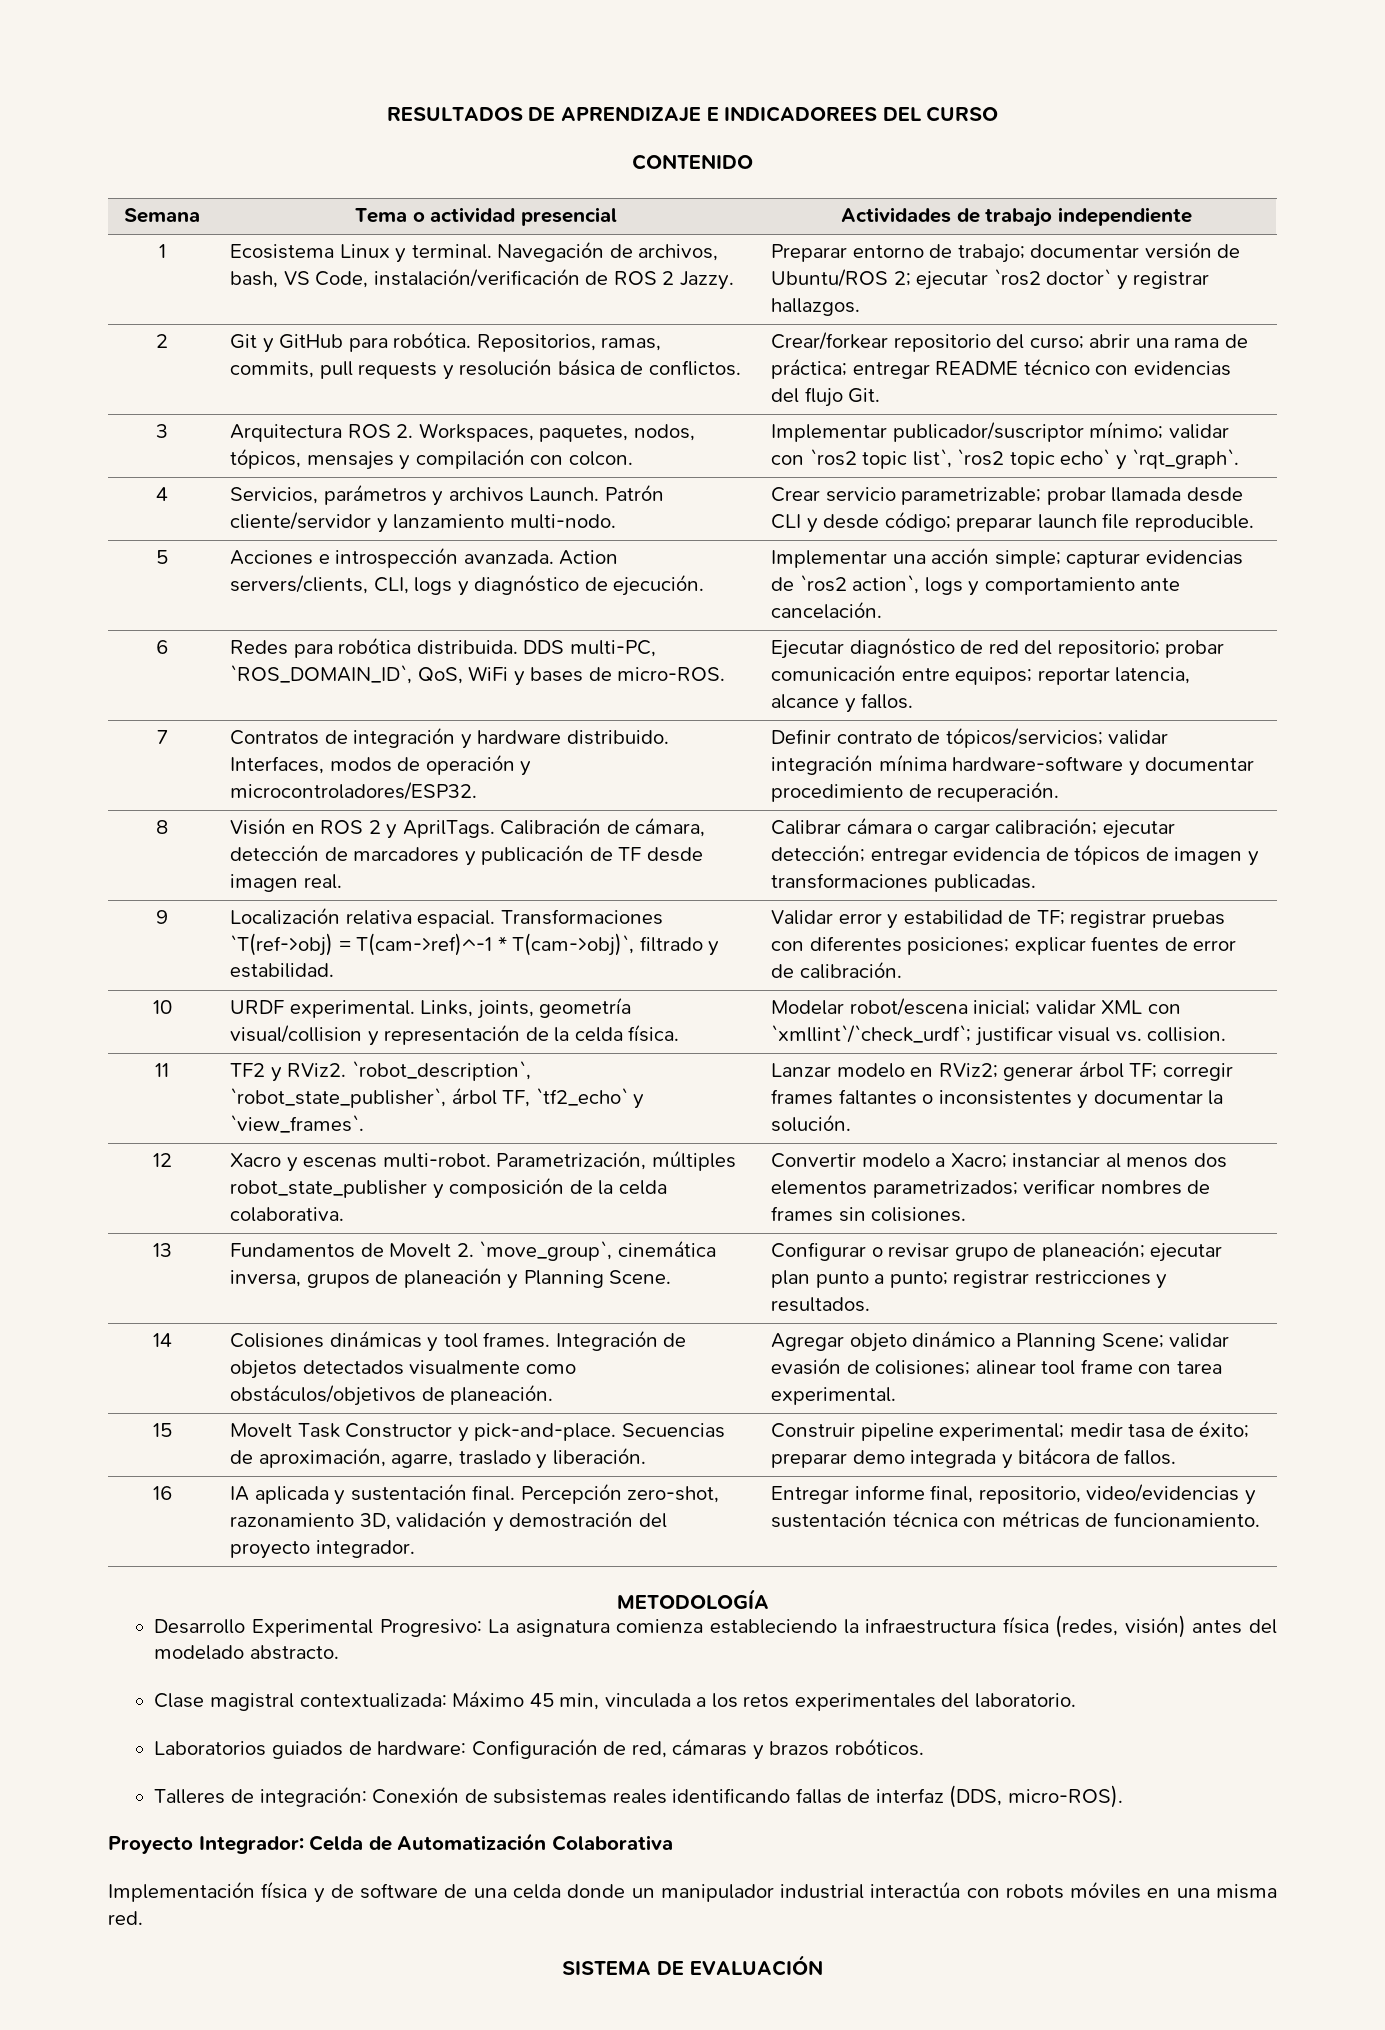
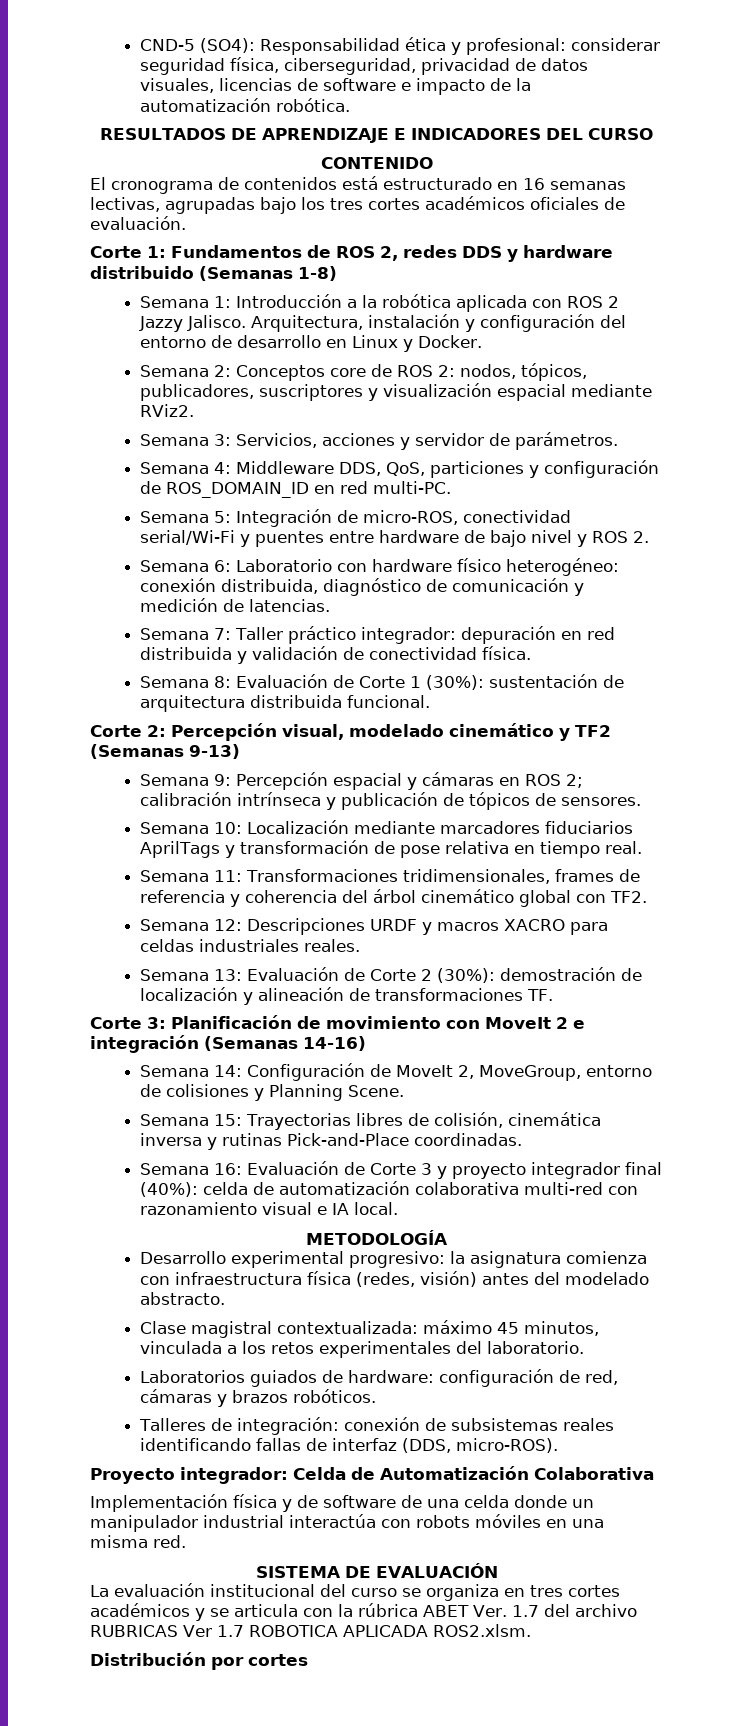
(386, 114) none -> [140,37,661,55] [140,57,589,75] [140,78,532,95] [140,98,351,112] CND-5 (SO4): Responsabilidad ética y profesional: considerar seguridad física, ciberseguridad, privacidad de datos visuales, licencias de software e impacto de la automatización robótica. //
[724,106,878,122] INDICADOREES -> [411,128,542,140] INDICADORES
[124,208,200,223] [355,207,617,226] [841,207,1192,227] [158,244,166,258] [230,241,719,263] [230,268,734,290] [771,241,1241,263] [771,268,1210,290] [771,298,861,316] [156,334,168,348] [230,331,662,353] [230,358,741,380] [771,332,1248,352] [771,358,1231,379] [771,387,881,407] [156,424,168,438] [230,423,695,442] [230,448,633,470] [771,421,1229,442] [771,448,1240,470] [156,487,168,501] [230,484,664,506] [230,512,616,533] [771,487,1243,505] [771,511,1254,533] [156,550,168,564] [230,547,619,568] [230,574,705,596] [771,547,1243,568] [771,574,1181,596] [771,601,883,619] [156,640,168,654] [230,637,656,658] [230,664,726,686] [771,637,1225,659] [771,664,1191,685] [771,693,914,713] [156,730,168,744] [230,727,669,749] [230,754,532,776] [230,782,478,800] [771,727,1169,748] [771,754,1255,776] [771,781,1060,802] [156,820,168,834] [230,817,706,839] [230,844,703,866] [230,874,342,892] [771,817,1175,839] [771,844,1259,866] [771,873,1036,892] [156,910,168,924] [230,907,663,928] [230,933,720,956] [230,963,335,978] [771,910,1225,929] [771,936,1237,955] [771,961,902,979] [152,1000,172,1014] [230,997,632,1019] [230,1024,680,1046] [771,998,1181,1016] [771,1024,1227,1046] [155,1063,169,1077] [230,1060,531,1082] [230,1087,645,1109] [230,1114,365,1133] [771,1060,1233,1081] [771,1089,1224,1109] [771,1114,852,1132] [152,1153,172,1167] [230,1150,736,1172] [230,1177,667,1199] [230,1207,345,1222] [771,1153,1227,1168] [771,1179,1211,1198] [771,1206,967,1222] [152,1243,172,1257] [230,1240,716,1261] [230,1267,672,1289] [771,1240,1223,1262] [771,1270,1168,1289] [771,1297,871,1312] [152,1333,172,1347] [230,1330,687,1352] [230,1360,576,1379] [230,1384,554,1406] [771,1330,1230,1352] [771,1357,1222,1375] [771,1387,897,1405] [152,1423,172,1437] [230,1423,725,1442] [230,1447,646,1469] [771,1420,1250,1441] [771,1447,1177,1469] [152,1486,172,1500] [230,1483,720,1505] [230,1510,667,1532] [230,1540,415,1559] [771,1484,1256,1505] [771,1510,1260,1528] [616,1589,769,1609] [154,1619,859,1637] // Semana | Tema o actividad presencial | Actividades de trabajo independiente // 1 | Ecosistema Linux y terminal. Navegación de archivos, bash, VS Code, instalación/verificación de ROS 2 Jazzy. | Preparar entorno de trabajo; documentar versión de Ubuntu/ROS 2; ejecutar `ros2 doctor` y registrar hallazgos. // 2 | Git y GitHub para robótica. Repositorios, ramas, commits, pull requests y resolución básica de conflictos. | Crear/forkear repositorio del curso; abrir una rama de práctica; entregar README técnico con evidencias del flujo Git. // 3 | Arquitectura ROS 2. Workspaces, paquetes, nodos, tópicos, mensajes y compilación con colcon. | Implementar publicador/suscriptor mínimo; validar con `ros2 topic list`, `ros2 topic echo` y `rqt_graph`. // 4 | Servicios, parámetros y archivos Launch. Patrón cliente/servidor y lanzamiento multi-nodo. | Crear servicio parametrizable; probar llamada desde CLI y desde código; preparar launch file reproducible. // 5 | Acciones e introspección avanzada. Action servers/clients, CLI, logs y diagnóstico de ejecución. | Implementar una acción simple; capturar evidencias de `ros2 action`, logs y comportamiento ante cancelación. // 6 | Redes para robótica distribuida. DDS multi-PC, `ROS_DOMAIN_ID`, QoS, WiFi y bases de micro-ROS. | Ejecutar diagnóstico de red del repositorio; probar comunicación entre equipos; reportar latencia, alcance y fallos. // 7 | Contratos de integración y hardware distribuido. Interfaces, modos de operación y microcontroladores/ESP32. | Definir contrato de tópicos/servicios; validar integración mínima hardware-software y documentar procedimiento de recuperación. // 8 | Visión en ROS 2 y AprilTags. Calibración de cámara, detección de marcadores y publicación de TF desde imagen real. | Calibrar cámara o cargar calibración; ejecutar detección; entregar evidencia de tópicos de imagen y transformaciones publicadas. // 9 | Localización relativa espacial. Transformaciones `T(ref->obj) = T(cam->ref)^-1 * T(cam->obj)`, filtrado y estabilidad. | Validar error y estabilidad de TF; registrar pruebas con diferentes posiciones; explicar fuentes de error de calibración. // 10 | URDF experimental. Links, joints, geometría visual/collision y representación de la celda física. | Modelar robot/escena inicial; validar XML con `xmllint`/`check_urdf`; justificar visual vs. collision. // 11 | TF2 y RViz2. `robot_description`, `robot_state_publisher`, árbol TF, `tf2_echo` y `view_frames`. | Lanzar modelo en RViz2; generar árbol TF; corregir frames faltantes o inconsistentes y documentar la solución. // 12 | Xacro y escenas multi-robot. Parametrización, múltiples robot_state_publisher y composición de la celda colaborativa. | Convertir modelo a Xacro; instanciar al menos dos elementos parametrizados; verificar nombres de frames sin colisiones. // 13 | Fundamentos de MoveIt 2. `move_group`, cinemática inversa, grupos de planeación y Planning Scene. | Configurar o revisar grupo de planeación; ejecutar plan punto a punto; registrar restricciones y resultados. // 14 | Colisiones dinámicas y tool frames. Integración de objetos detectados visualmente como obstáculos/objetivos de planeación. | Agregar objeto dinámico a Planning Scene; validar evasión de colisiones; alinear tool frame con tarea experimental. // 15 | MoveIt Task Constructor y pick-and-place. Secuencias de aproximación, agarre, traslado y liberación. | Construir pipeline experimental; medir tasa de éxito; preparar demo integrada y bitácora de fallos. // 16 | IA aplicada y sustentación final. Percepción zero-shot, razonamiento 3D, validación y demostración del proyecto integrador. | Entregar informe final, repositorio, video/evidencias y sustentación técnica con métricas de funcionamiento. // METODOLOGÍA // Desarrollo Experimental Progresivo: La asignatura comienza estableciendo la -> [90,176,626,194] [90,196,625,214] [90,216,186,230] [90,245,613,262] [90,266,337,281] [140,294,620,312] [139,314,627,332] [140,335,483,352] [140,363,588,381] [140,383,653,401] [140,404,195,417] [140,432,619,450] [140,460,660,478] [140,481,452,498] [140,509,572,527] [140,530,650,547] [140,558,620,576] [140,578,585,596] [140,598,331,612] [140,626,616,644] [140,646,532,664] [140,674,625,690] [140,695,431,712] [90,723,611,741] [90,744,240,759] [140,772,584,790] [140,792,642,810] [140,820,634,834] [140,840,643,858] [140,869,641,884] [140,889,648,907] [140,918,609,935] [140,939,361,952] [140,967,643,983] [140,987,554,1005] [90,1015,585,1029] [90,1035,366,1053] [140,1063,653,1081] [140,1084,405,1101] [140,1112,602,1130] [140,1133,523,1150] [140,1161,663,1179] [140,1181,639,1197] [140,1202,399,1215] [306,1230,448,1245] [140,1251,648,1268] [140,1276,171,1285] // El cronograma de contenidos está estructurado en 16 semanas lectivas, agrupadas bajo los tres cortes académicos oficiales de evaluación. // Corte 1: Fundamentos de ROS 2, redes DDS y hardware distribuido (Semanas 1-8) // Semana 1: Introducción a la robótica aplicada con ROS 2 Jazzy Jalisco. Arquitectura, instalación y configuración del entorno de desarrollo en Linux y Docker. // Semana 2: Conceptos core de ROS 2: nodos, tópicos, publicadores, suscriptores y visualización espacial mediante RViz2. // Semana 3: Servicios, acciones y servidor de parámetros. // Semana 4: Middleware DDS, QoS, particiones y configuración de ROS_DOMAIN_ID en red multi-PC. // Semana 5: Integración de micro-ROS, conectividad serial/Wi-Fi y puentes entre hardware de bajo nivel y ROS 2. // Semana 6: Laboratorio con hardware físico heterogéneo: conexión distribuida, diagnóstico de comunicación y medición de latencias. // Semana 7: Taller práctico integrador: depuración en red distribuida y validación de conectividad física. // Semana 8: Evaluación de Corte 1 (30%): sustentación de arquitectura distribuida funcional. // Corte 2: Percepción visual, modelado cinemático y TF2 (Semanas 9-13) // Semana 9: Percepción espacial y cámaras en ROS 2; calibración intrínseca y publicación de tópicos de sensores. // Semana 10: Localización mediante marcadores fiduciarios AprilTags y transformación de pose relativa en tiempo real. // Semana 11: Transformaciones tridimensionales, frames de referencia y coherencia del árbol cinemático global con TF2. // Semana 12: Descripciones URDF y macros XACRO para celdas industriales reales. // Semana 13: Evaluación de Corte 2 (30%): demostración de localización y alineación de transformaciones TF. // Corte 3: Planificación de movimiento con MoveIt 2 e integración (Semanas 14-16) // Semana 14: Configuración de MoveIt 2, MoveGroup, entorno de colisiones y Planning Scene. // Semana 15: Trayectorias libres de colisión, cinemática inversa y rutinas Pick-and-Place coordinadas. // Semana 16: Evaluación de Corte 3 y proyecto integrador final (40%): celda de automatización colaborativa multi-red con razonamiento visual e IA local. // METODOLOGÍA // Desarrollo experimental progresivo: la asignatura comienza con
[452,1690,600,1710] Máximo 45 min, -> [423,1320,600,1336] máximo 45 minutos,
[471,1738,598,1759] Configuración -> [439,1369,555,1387] configuración
[372,1786,460,1804] Conexión -> [344,1417,421,1431] conexión
[198,1836,304,1854] Integrador: -> [180,1467,288,1484] integrador:
(823, 1965) none -> [90,1583,620,1601] [90,1603,637,1621] [90,1624,531,1637] [90,1652,308,1670] // La evaluación institucional del curso se organiza en tres cortes académicos y se articula con la rúbrica ABET Ver. 1.7 del archivo RUBRICAS Ver 1.7 ROBOTICA APLICADA ROS2.xlsm. // Distribución por cortes

